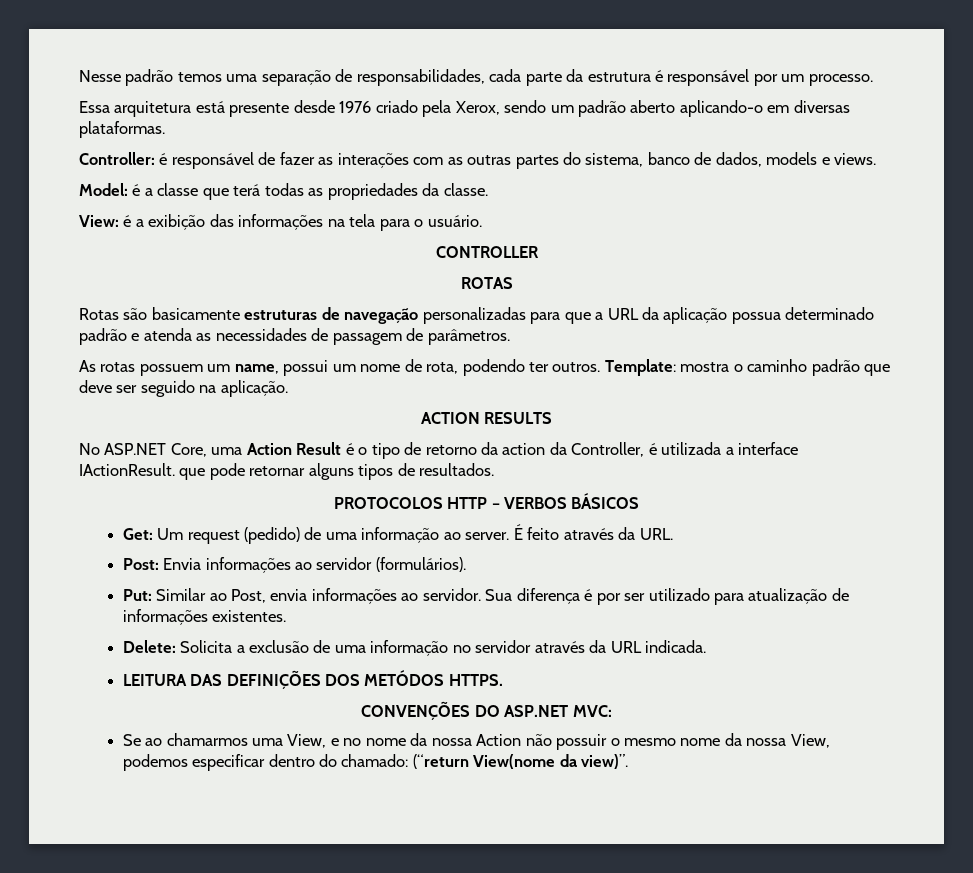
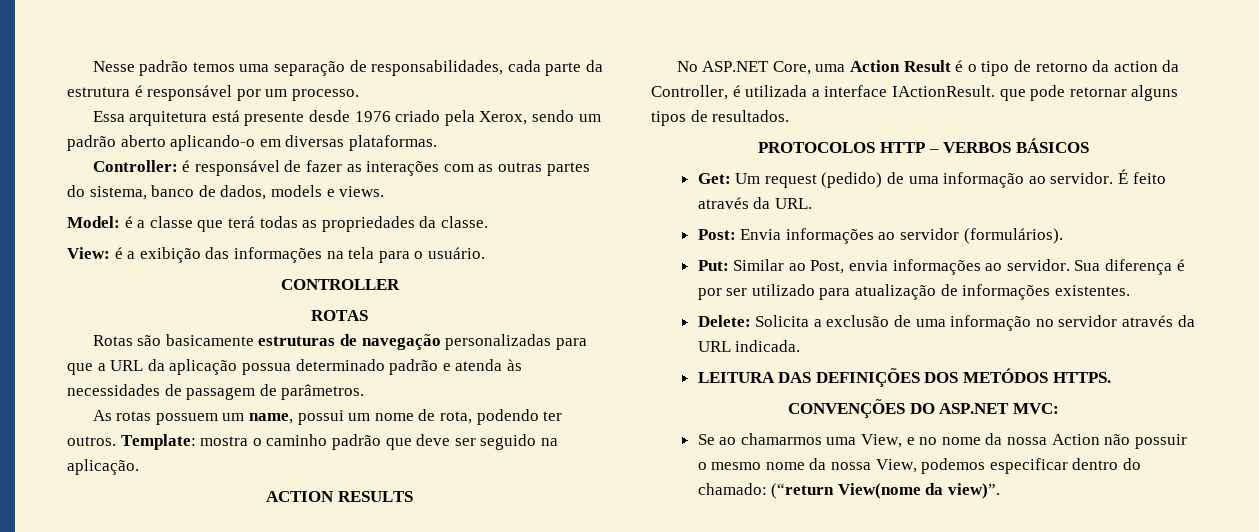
[196,333,212,341] as -> [506,359,522,371] às
[465,532,510,540] server. -> [1050,172,1114,184] servidor.

